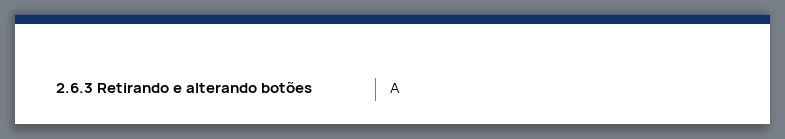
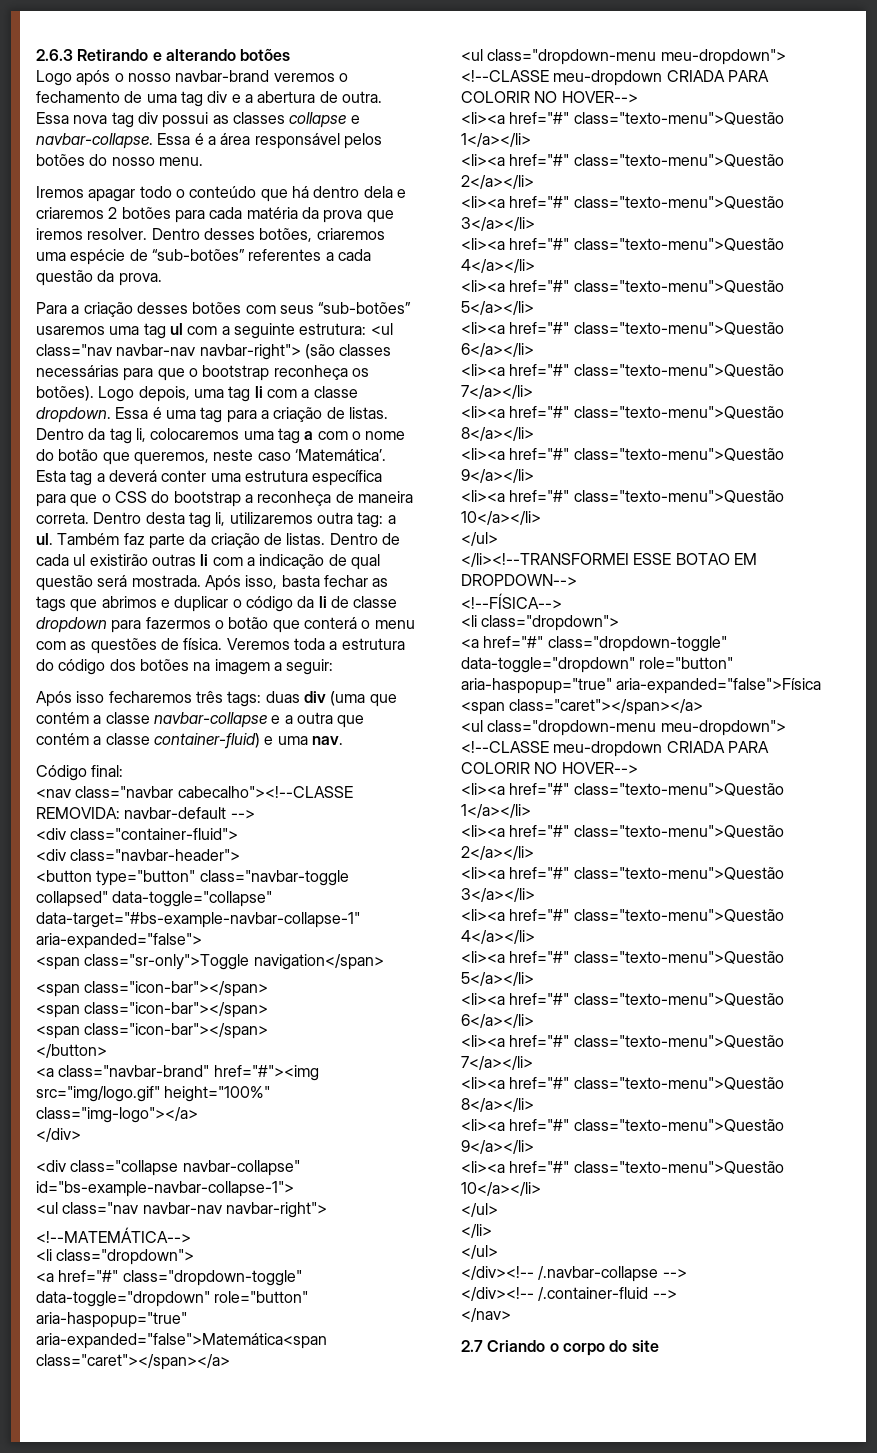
[390,83,400,93] A -> [36,70,348,86] [36,91,382,107] [36,112,360,128] [36,133,382,149] [36,154,203,166] [36,186,406,202] [36,207,394,223] [36,228,385,242] [36,249,371,265] [36,270,162,286] [36,302,412,317] [36,323,393,339] [36,344,392,360] [36,365,369,381] [36,386,358,402] [36,407,388,423] [36,428,406,444] [36,449,386,465] [36,470,383,486] [36,491,413,507] [36,512,396,528] [36,533,400,549] [36,554,380,570] [36,575,389,591] [36,596,398,612] [36,617,415,633] [36,638,405,654] [36,659,334,675] [36,691,397,707] [36,712,365,728] [36,733,343,749] [36,765,124,781] [36,786,353,798] [36,807,255,819] [36,828,239,840] [36,849,241,861] [36,870,349,886] [36,891,273,907] [36,912,360,928] [36,933,202,949] [36,954,384,970] [36,981,269,997] [36,1002,269,1018] [36,1023,269,1039] [36,1044,107,1058] [36,1065,319,1081] [36,1086,271,1102] [36,1107,198,1123] [36,1128,81,1142] [36,1160,300,1176] [36,1181,294,1197] [36,1202,327,1218] [36,1227,191,1243] [36,1249,195,1265] [36,1270,302,1286] [36,1291,309,1307] [36,1312,187,1328] [36,1333,327,1349] [36,1354,230,1370] [461,49,786,65] [461,70,769,86] [461,91,638,103] [461,112,784,125] [461,133,531,147] [461,154,784,167] [461,175,534,189] [461,196,784,209] [461,217,535,231] [461,238,784,251] [461,259,535,273] [461,280,784,293] [461,301,534,315] [461,322,784,335] [461,343,534,357] [461,364,784,377] [461,385,533,399] [461,406,784,419] [461,427,534,441] [461,448,784,461] [461,469,534,483] [461,490,784,503] [461,511,541,525] [461,532,498,546] [461,553,757,567] [461,574,577,586] [461,593,562,609] [461,615,620,631] [461,636,727,652] [461,657,734,673] [461,678,822,694] [461,699,704,715] [461,720,786,736] [461,741,769,757] [461,762,638,774] [461,783,784,796] [461,804,531,818] [461,825,784,838] [461,846,534,860] [461,867,784,880] [461,888,535,902] [461,909,784,922] [461,930,535,944] [461,951,784,964] [461,972,534,986] [461,993,784,1006] [461,1014,534,1028] [461,1035,784,1048] [461,1056,533,1070] [461,1077,784,1090] [461,1098,534,1112] [461,1119,784,1132] [461,1140,534,1154] [461,1161,784,1174] [461,1182,541,1196] [461,1203,498,1217] [461,1224,492,1238] [461,1245,498,1259] [461,1266,687,1282] [461,1287,677,1301] [461,1308,511,1322] [461,1340,659,1356] Logo após o nosso navbar-brand veremos o fechamento de uma tag div e a abertura de outra. Essa nova tag div possui as classes collapse e navbar-collapse. Essa é a área responsável pelos botões do nosso menu. // Iremos apagar todo o conteúdo que há dentro dela e criaremos 2 botões para cada matéria da prova que iremos resolver. Dentro desses botões, criaremos uma espécie de “sub-botões” referentes a cada questão da prova. // Para a criação desses botões com seus “sub-botões” usaremos uma tag ul com a seguinte estrutura: <ul class="nav navbar-nav navbar-right"> (são classes necessárias para que o bootstrap reconheça os botões). Logo depois, uma tag li com a classe dropdown. Essa é uma tag para a criação de listas. Dentro da tag li, colocaremos uma tag a com o nome do botão que queremos, neste caso ‘Matemática’. Esta tag a deverá conter uma estrutura específica para que o CSS do bootstrap a reconheça de maneira correta. Dentro desta tag li, utilizaremos outra tag: a ul. Também faz parte da criação de listas. Dentro de cada ul existirão outras li com a indicação de qual questão será mostrada. Após isso, basta fechar as tags que abrimos e duplicar o código da li de classe dropdown para fazermos o botão que conterá o menu com as questões de física. Veremos toda a estrutura do código dos botões na imagem a seguir: // Após isso fecharemos três tags: duas div (uma que contém a classe navbar-collapse e a outra que contém a classe container-fluid) e uma nav. // Código final: // <nav class="navbar cabecalho"><!--CLASSE REMOVIDA: navbar-default --> // <div class="container-fluid"> // <div class="navbar-header"> // <button type="button" class="navbar-toggle collapsed" data-toggle="collapse" data-target="#bs-example-navbar-collapse-1" aria-expanded="false"> // <span class="sr-only">Toggle navigation</span> // <span class="icon-bar"></span> // <span class="icon-bar"></span> // <span class="icon-bar"></span> // </button> // <a class="navbar-brand" href="#"><img src="img/logo.gif" height="100%" class="img-logo"></a> // </div> // <div class="collapse navbar-collapse" id="bs-example-navbar-collapse-1"> // <ul class="nav navbar-nav navbar-right"> // <!--MATEMÁTICA--> // <li class="dropdown"> // <a href="#" class="dropdown-toggle" data-toggle="dropdown" role="button" aria-haspopup="true" aria-expanded="false">Matemática<span class="caret"></span></a> // <ul class="dropdown-menu meu-dropdown"> <!--CLASSE meu-dropdown CRIADA PARA COLORIR NO HOVER--> // <li><a href="#" class="texto-menu">Questão 1</a></li> // <li><a href="#" class="texto-menu">Questão 2</a></li> // <li><a href="#" class="texto-menu">Questão 3</a></li> // <li><a href="#" class="texto-menu">Questão 4</a></li> // <li><a href="#" class="texto-menu">Questão 5</a></li> // <li><a href="#" class="texto-menu">Questão 6</a></li> // <li><a href="#" class="texto-menu">Questão 7</a></li> // <li><a href="#" class="texto-menu">Questão 8</a></li> // <li><a href="#" class="texto-menu">Questão 9</a></li> // <li><a href="#" class="texto-menu">Questão 10</a></li> // </ul> // </li><!--TRANSFORMEI ESSE BOTAO EM DROPDOWN--> // <!--FÍSICA--> // <li class="dropdown"> // <a href="#" class="dropdown-toggle" data-toggle="dropdown" role="button" aria-haspopup="true" aria-expanded="false">Física <span class="caret"></span></a> // <ul class="dropdown-menu meu-dropdown"> <!--CLASSE meu-dropdown CRIADA PARA COLORIR NO HOVER--> // <li><a href="#" class="texto-menu">Questão 1</a></li> // <li><a href="#" class="texto-menu">Questão 2</a></li> // <li><a href="#" class="texto-menu">Questão 3</a></li> // <li><a href="#" class="texto-menu">Questão 4</a></li> // <li><a href="#" class="texto-menu">Questão 5</a></li> // <li><a href="#" class="texto-menu">Questão 6</a></li> // <li><a href="#" class="texto-menu">Questão 7</a></li> // <li><a href="#" class="texto-menu">Questão 8</a></li> // <li><a href="#" class="texto-menu">Questão 9</a></li> // <li><a href="#" class="texto-menu">Questão 10</a></li> // </ul> // </li> // </ul> // </div><!-- /.navbar-collapse --> // </div><!-- /.container-fluid --> // </nav> // 2.7 Criando o corpo do site

